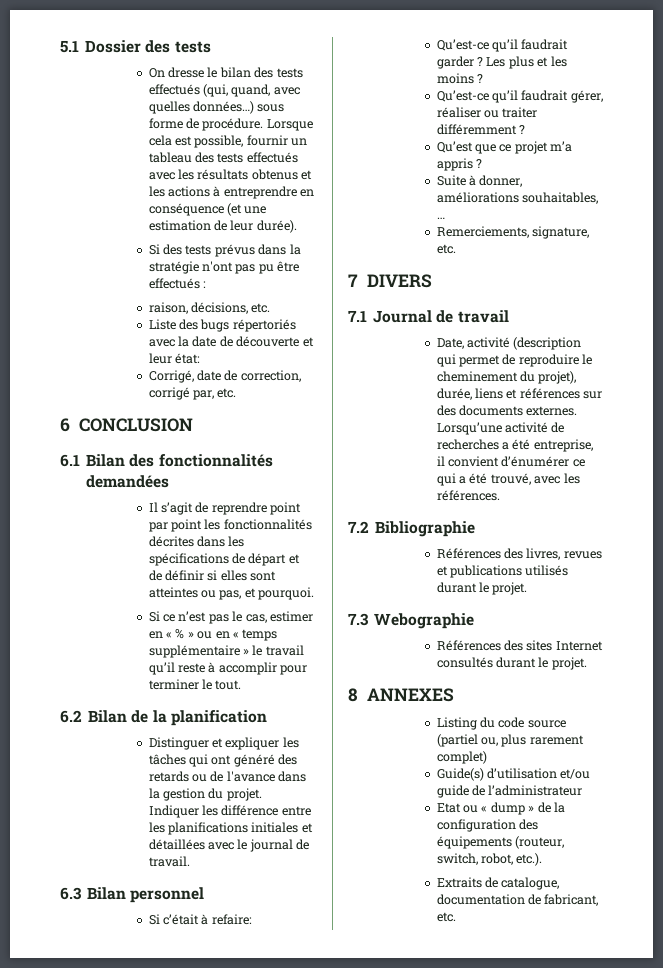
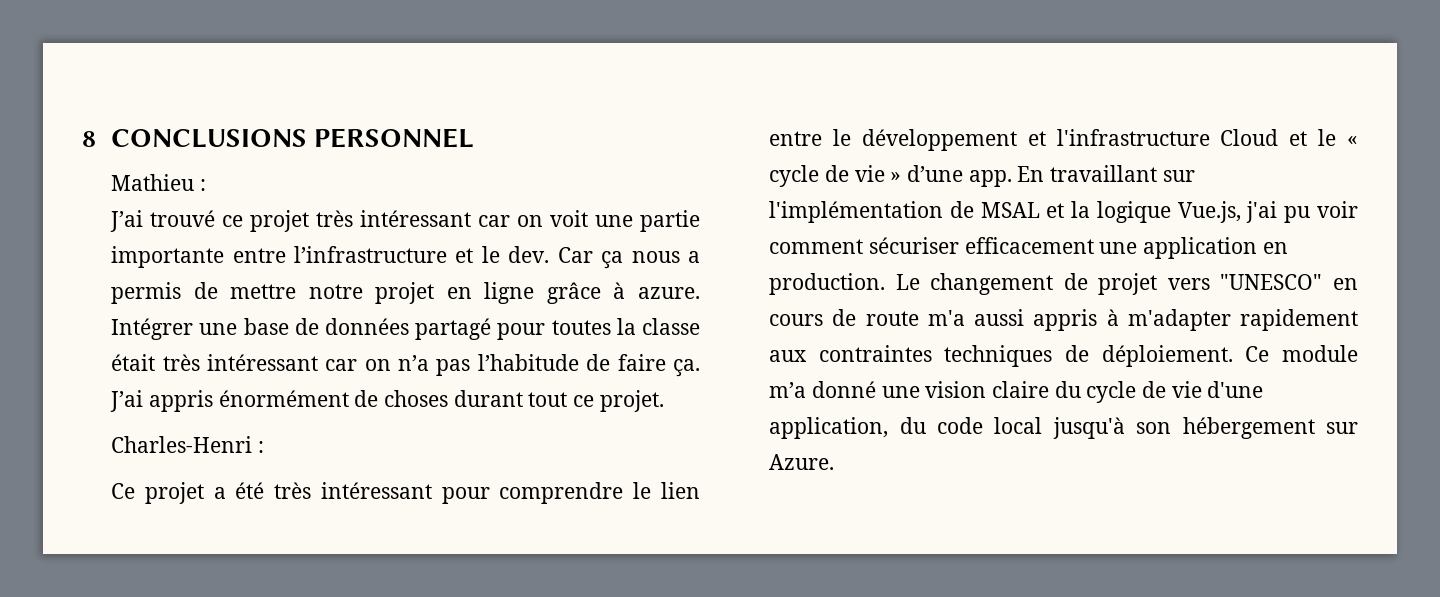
[60,40,211,53] [148,67,303,78] [148,84,300,97] [148,101,285,114] [148,118,313,131] [148,135,308,148] [148,152,298,163] [148,169,313,180] [148,186,315,199] [148,203,267,216] [148,220,297,233] [148,244,301,257] [148,261,300,274] [148,278,207,289] [148,302,271,314] [148,319,296,332] [148,336,314,347] [148,353,201,364] [148,370,301,383] [148,387,237,400] [60,418,193,432] [60,454,273,467] [86,475,170,488] [148,502,302,515] [148,519,312,532] [148,536,245,547] [148,553,300,566] [148,570,277,581] [148,587,315,600] [148,611,313,624] [148,629,278,641] [148,645,304,658] [148,662,308,675] [148,679,242,690] [60,710,267,726] [148,737,299,750] [148,754,298,767] [148,771,307,782] [148,788,262,801] [148,805,311,818] [148,822,313,835] [148,839,310,852] [148,856,190,867] [60,887,205,903] [148,914,252,925] [436,39,569,52] [436,56,567,69] [436,73,484,84] [436,90,603,103] [436,107,538,118] [436,124,526,135] [436,141,573,154] [436,158,483,171] [436,175,523,187] [436,192,599,204] [436,217,445,219] [436,226,590,239] [436,244,456,254] [348,274,432,288] [348,310,509,323] [436,337,582,350] [436,354,593,367] [436,371,577,384] [436,388,603,400] [436,405,578,416] [436,422,565,435] [436,439,593,452] [436,456,585,467] [436,473,580,486] [436,490,500,501] [348,521,476,537] [436,548,602,560] [436,565,569,578] [436,582,528,595] [348,613,475,629] [436,640,603,651] [436,657,587,670] [348,688,454,702] [436,717,566,730] [436,734,584,747] [436,751,487,764] [436,768,591,781] [436,785,583,798] [436,802,565,815] [436,819,539,832] [436,836,565,849] [436,853,543,866] [436,877,560,890] [436,894,599,906] [436,912,456,922] 5.1 Dossier des tests // On dresse le bilan des tests effectués (qui, quand, avec quelles données…) sous forme de procédure. Lorsque cela est possible, fournir un tableau des tests effectués avec les résultats obtenus et les actions à entreprendre en conséquence (et une estimation de leur durée). // Si des tests prévus dans la stratégie n'ont pas pu être effectués : // raison, décisions, etc. // Liste des bugs répertoriés avec la date de découverte et leur état: // Corrigé, date de correction, corrigé par, etc. // 6 CONCLUSION // 6.1 Bilan des fonctionnalités demandées // Il s’agit de reprendre point par point les fonctionnalités décrites dans les spécifications de départ et de définir si elles sont atteintes ou pas, et pourquoi. // Si ce n’est pas le cas, estimer en « % » ou en « temps supplémentaire » le travail qu’il reste à accomplir pour terminer le tout. // 6.2 Bilan de la planification // Distinguer et expliquer les tâches qui ont généré des retards ou de l'avance dans la gestion du projet. Indiquer les différence entre les planifications initiales et détaillées avec le journal de travail. // 6.3 Bilan personnel // Si c’était à refaire: // Qu’est-ce qu’il faudrait garder ? Les plus et les moins ? // Qu’est-ce qu’il faudrait gérer, réaliser ou traiter différemment ? // Qu’est que ce projet m’a appris ? // Suite à donner, améliorations souhaitables, … // Remerciements, signature, etc. // 7 DIVERS // 7.1 Journal de travail // Date, activité (description qui permet de reproduire le cheminement du projet), durée, liens et références sur des documents externes. Lorsqu’une activité de recherches a été entreprise, il convient d’énumérer ce qui a été trouvé, avec les références. // 7.2 Bibliographie // Références des livres, revues et publications utilisés durant le projet. // 7.3 Webographie // Références des sites Internet consultés durant le projet. // 8 ANNEXES // Listing du code source (partiel ou, plus rarement complet) // Guide(s) d’utilisation et/ou guide de l’administrateur // Etat ou « dump » de la configuration des équipements (routeur, switch, robot, etc.). // Extraits de catalogue, documentation de fabricant, etc. -> [82,128,475,148] [111,174,206,191] [110,210,700,232] [111,246,700,269] [111,282,700,304] [111,318,700,340] [111,354,700,377] [110,390,664,412] [111,436,264,453] [111,482,700,504] [769,129,1358,151] [769,165,1195,187] [769,201,1358,223] [769,237,1288,259] [769,273,1358,295] [769,309,1358,331] [769,345,1358,367] [769,381,1264,403] [769,417,1358,439] [769,454,835,470] 8 CONCLUSIONS PERSONNEL // Mathieu : // J’ai trouvé ce projet très intéressant car on voit une partie importante entre l’infrastructure et le dev. Car ça nous a permis de mettre notre projet en ligne grâce à azure. Intégrer une base de données partagé pour toutes la classe était très intéressant car on n’a pas l’habitude de faire ça. J’ai appris énormément de choses durant tout ce projet. // Charles-Henri : // Ce projet a été très intéressant pour comprendre le lien entre le développement et l'infrastructure Cloud et le « cycle de vie » d’une app. En travaillant sur l'implémentation de MSAL et la logique Vue.js, j'ai pu voir comment sécuriser efficacement une application en production. Le changement de projet vers "UNESCO" en cours de route m'a aussi appris à m'adapter rapidement aux contraintes techniques de déploiement. Ce module m’a donné une vision claire du cycle de vie d'une application, du code local jusqu'à son hébergement sur Azure.

